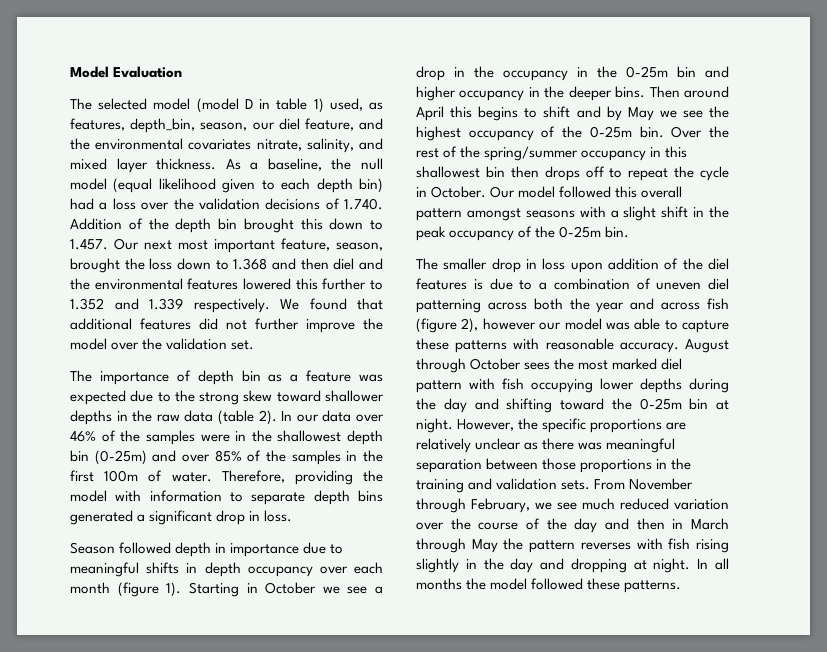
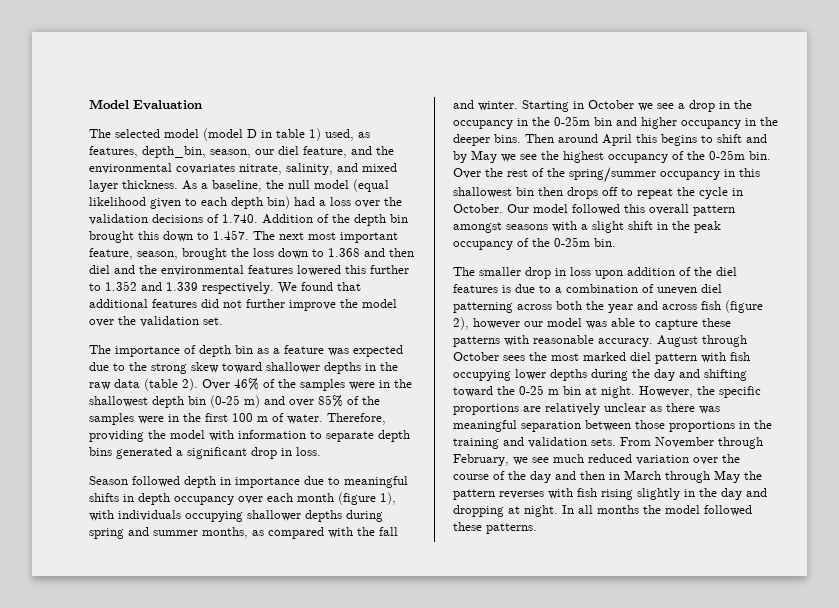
[114,238,139,250] Our -> [253,231,275,240] The
[281,410,384,422] In our data over -> [202,379,230,390] Over
[94,450,147,465] (0-25m) -> [210,395,260,408] (0-25 m)
(341, 457) none -> [138,416,164,424] were
[104,470,139,482] 100m -> [232,413,268,422] 100 m
[166,582,182,597] 1). -> [380,492,396,505] [89,510,383,522] [89,527,398,539] [453,100,518,111] 1), with individuals occupying shallower depths during spring and summer months, as compared with the fall and winter.
[639,398,682,410] 0-25m -> [519,385,559,395] 0-25 m

